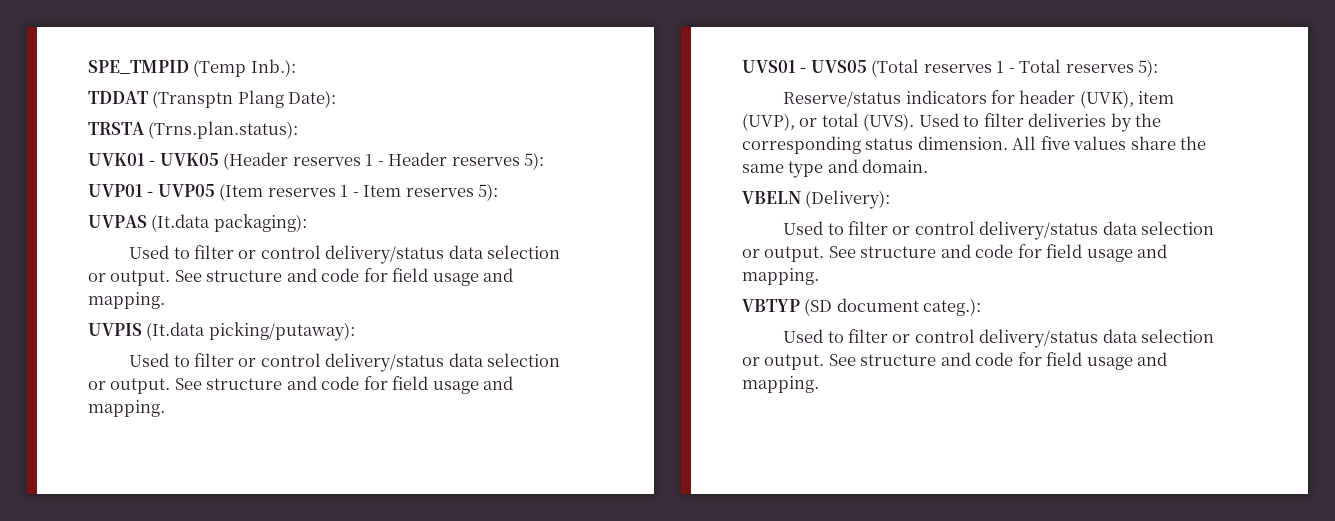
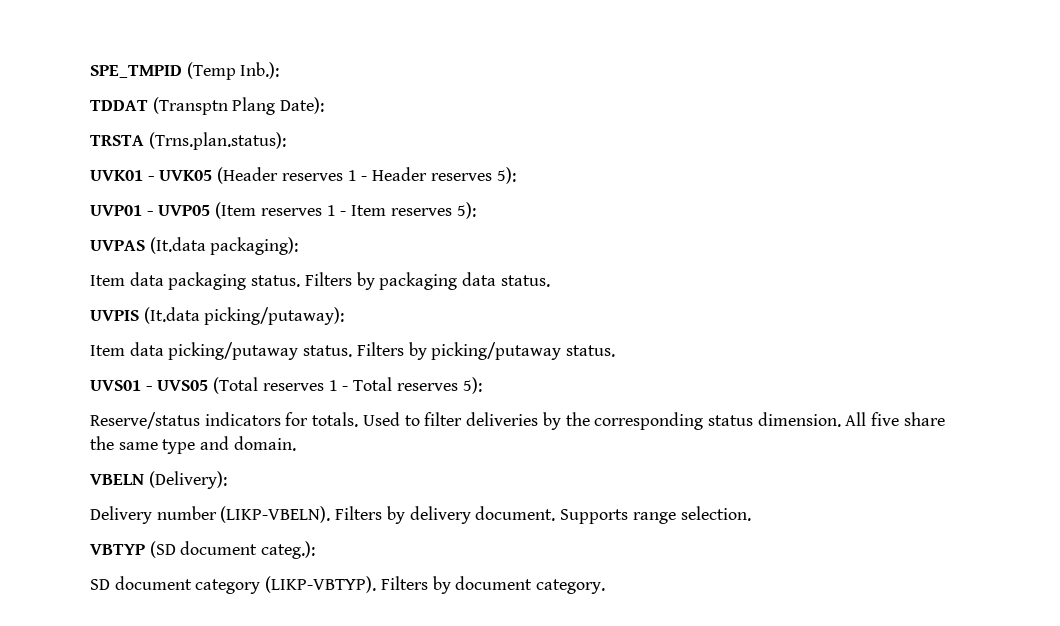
[129,245,561,264] [88,268,514,286] [88,292,165,309] [88,322,355,341] [129,353,561,372] [88,376,514,394] [88,400,165,417] Used to filter or control delivery/status data selection or output. See structure and code for field usage and mapping. // UVPIS (It.data picking/putaway): // Used to filter or control delivery/status data selection or output. See structure and code for field usage and mapping. -> [90,272,550,290] [90,307,345,325] [90,342,616,360] Item data packaging status. Filters by packaging data status. // UVPIS (It.data picking/putaway): // Item data picking/putaway status. Filters by picking/putaway status.
[1019,90,1175,108] [742,113,915,131] header (UVK), item (UVP), or total (UVS). -> [312,412,359,427] totals.
[1073,136,1127,150] values -> (900, 419) none
[783,221,1215,240] [742,244,1168,262] [742,268,819,285] [742,298,982,316] [783,329,1215,348] [742,352,1168,370] [742,376,819,393] Used to filter or control delivery/status data selection or output. See structure and code for field usage and mapping. // VBTYP (SD document categ.): // Used to filter or control delivery/status data selection or output. See structure and code for field usage and mapping. -> [90,506,751,524] [90,541,316,559] [90,576,606,594] Delivery number (LIKP-VBELN). Filters by delivery document. Supports range selection. // VBTYP (SD document categ.): // SD document category (LIKP-VBTYP). Filters by document category.

